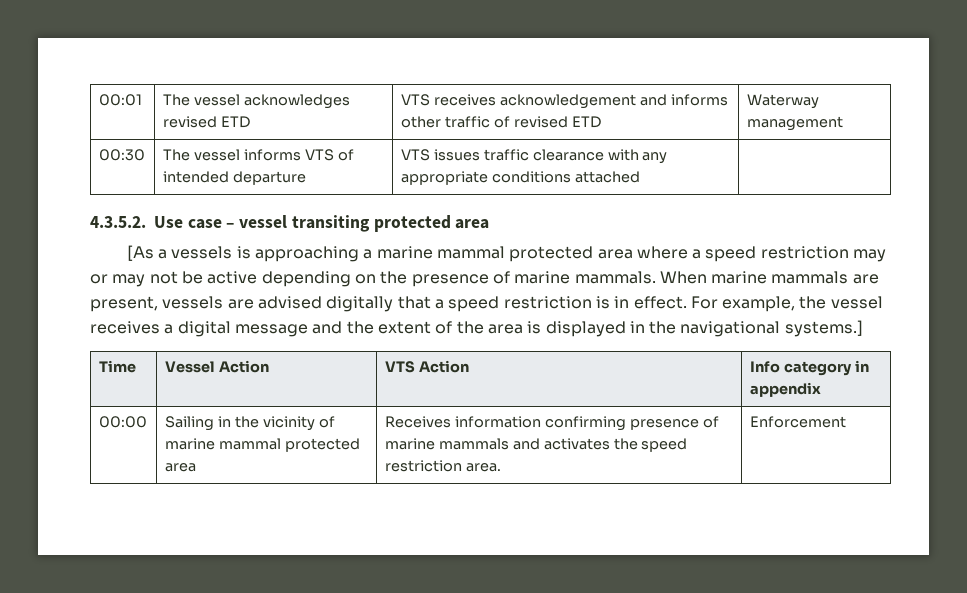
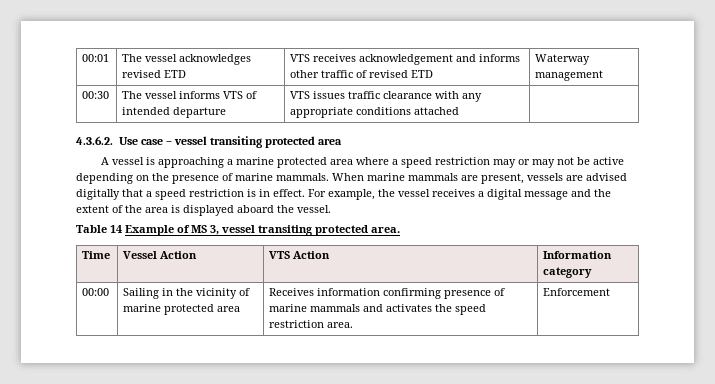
[90,216,146,228] 4.3.5.2. -> [76,136,113,145] 4.3.6.2.
[126,245,233,261] [As a vessels -> [101,157,145,165] A vessel
[436,246,505,259] mammal -> (275, 161) none
[629,320,863,337] in the navigational systems.] -> [237,205,331,213] [76,225,400,236] aboard the vessel. // Table 14 Example of MS 3, vessel transiting protected area.
[749,361,780,373] Info -> [543,251,613,259] Information
[854,360,869,372] [749,382,821,397] in appendix -> (593, 272) none
[218,438,281,450] mammal -> (162, 308) none

